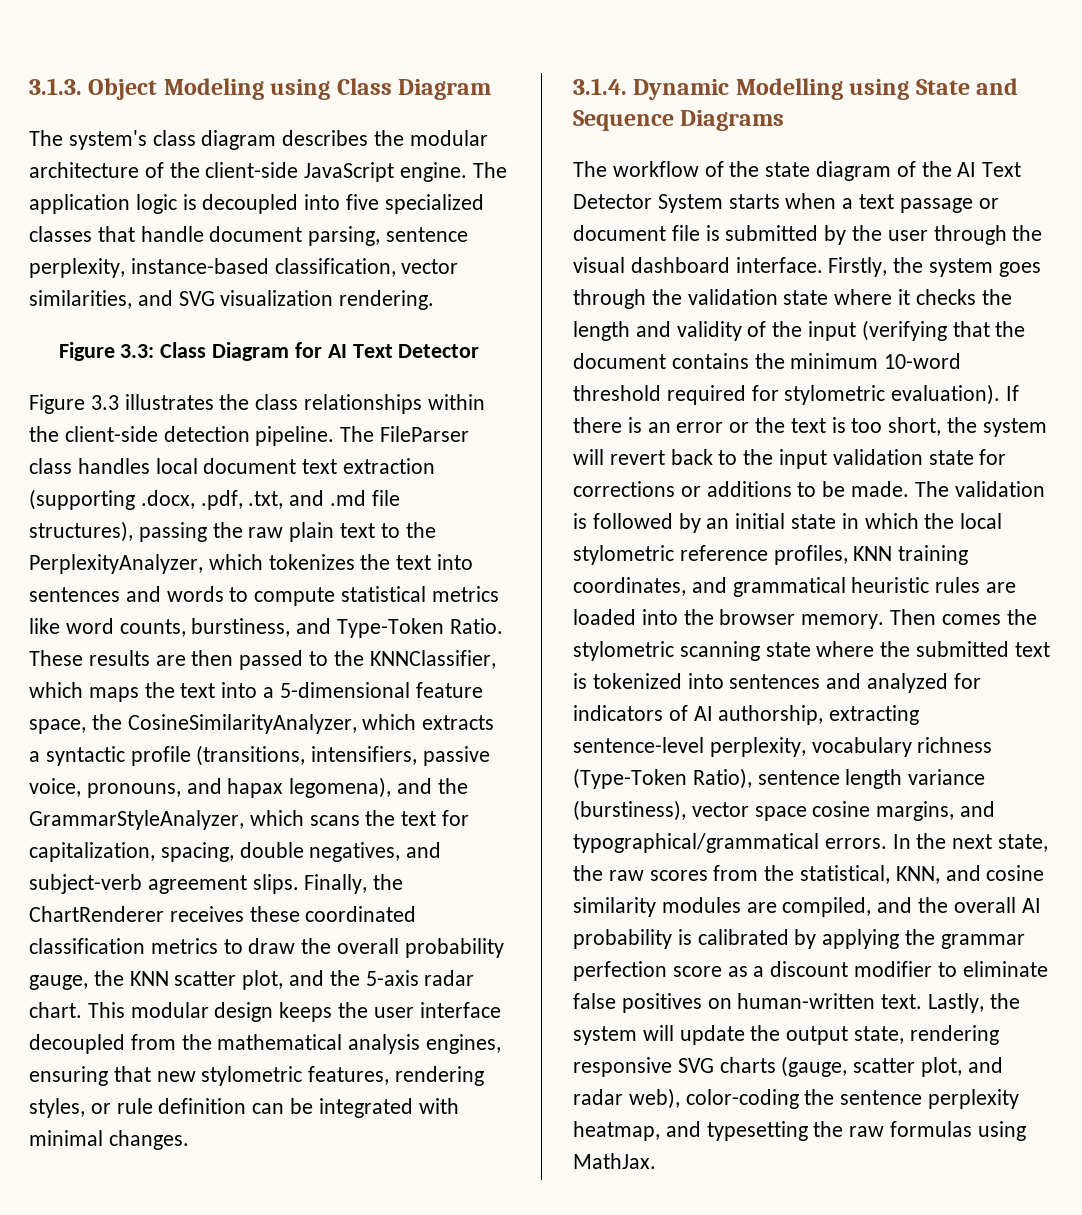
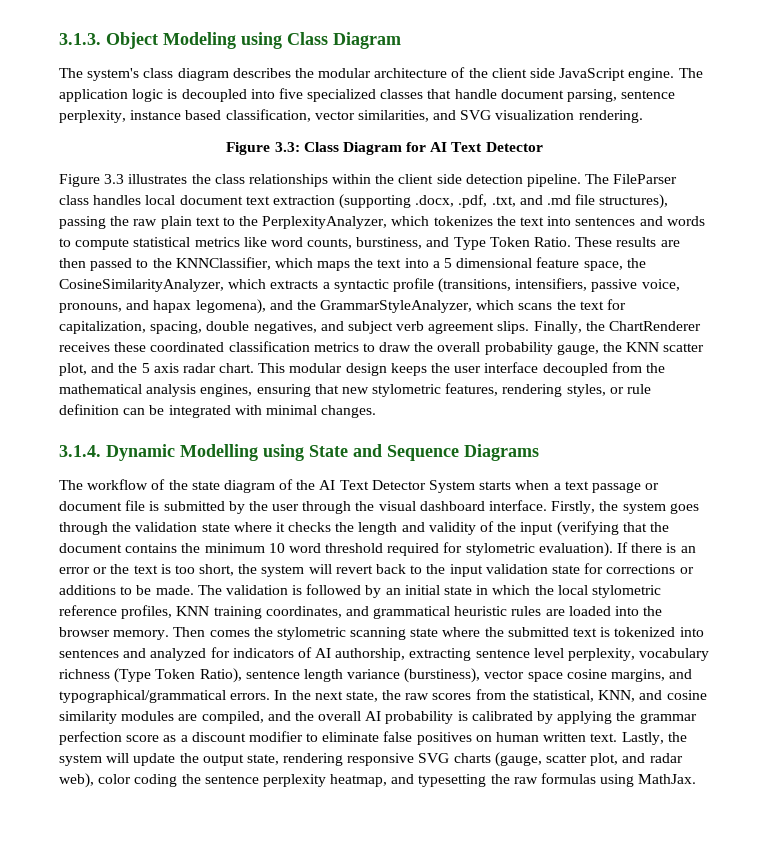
[205,162,299,178] client-side -> [491,68,556,78] client side
[130,258,269,274] instance-based -> [130,110,222,120] instance based
[64,426,158,442] client-side -> [398,174,462,184] client side
[337,618,445,638] Type-Token -> [453,237,530,250] Type Token
[279,682,410,698] 5-dimensional -> [444,258,533,268] 5 dimensional
[29,874,142,894] subject-verb -> [347,321,425,334] subject verb
[365,970,419,986] 5-axis -> [141,363,179,373] 5 axis
[884,353,962,369] 10-word -> [268,543,321,553] 10 word
[573,737,704,753] sentence-level -> [475,648,564,658] sentence level
[573,768,687,789] (Type-Token -> [114,668,196,683] (Type Token
[737,993,876,1009] human-written -> [496,732,587,742] human written
[685,1089,799,1109] color-coding -> [98,774,178,787] color coding

